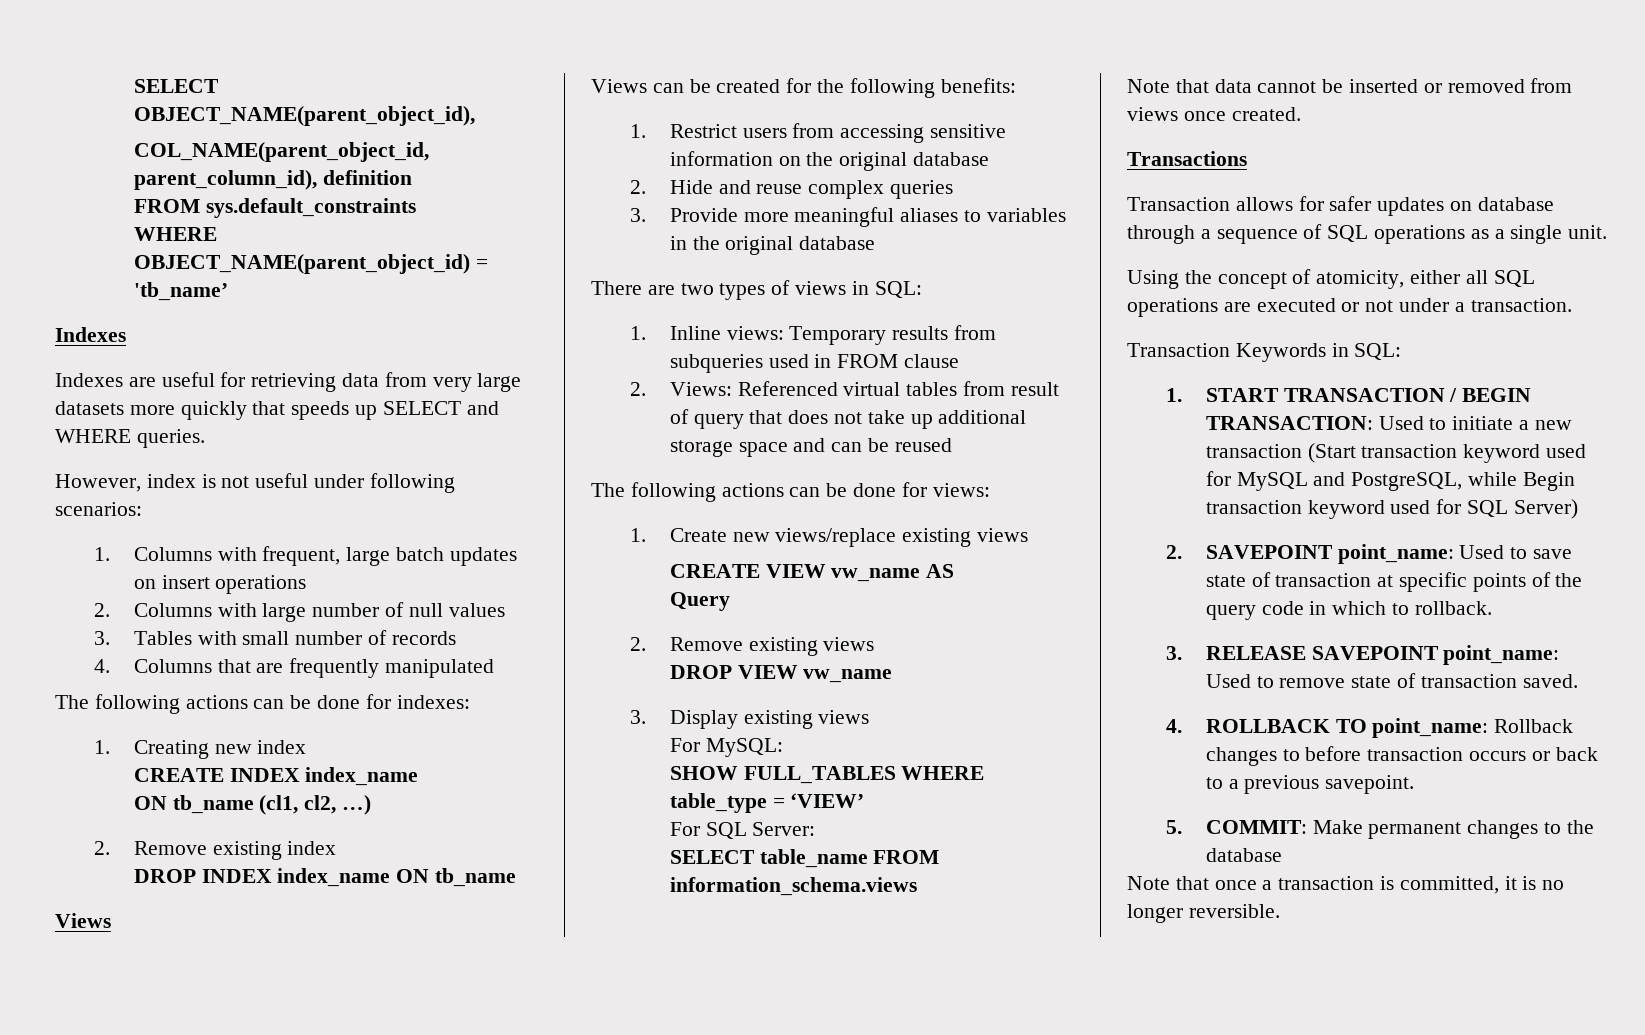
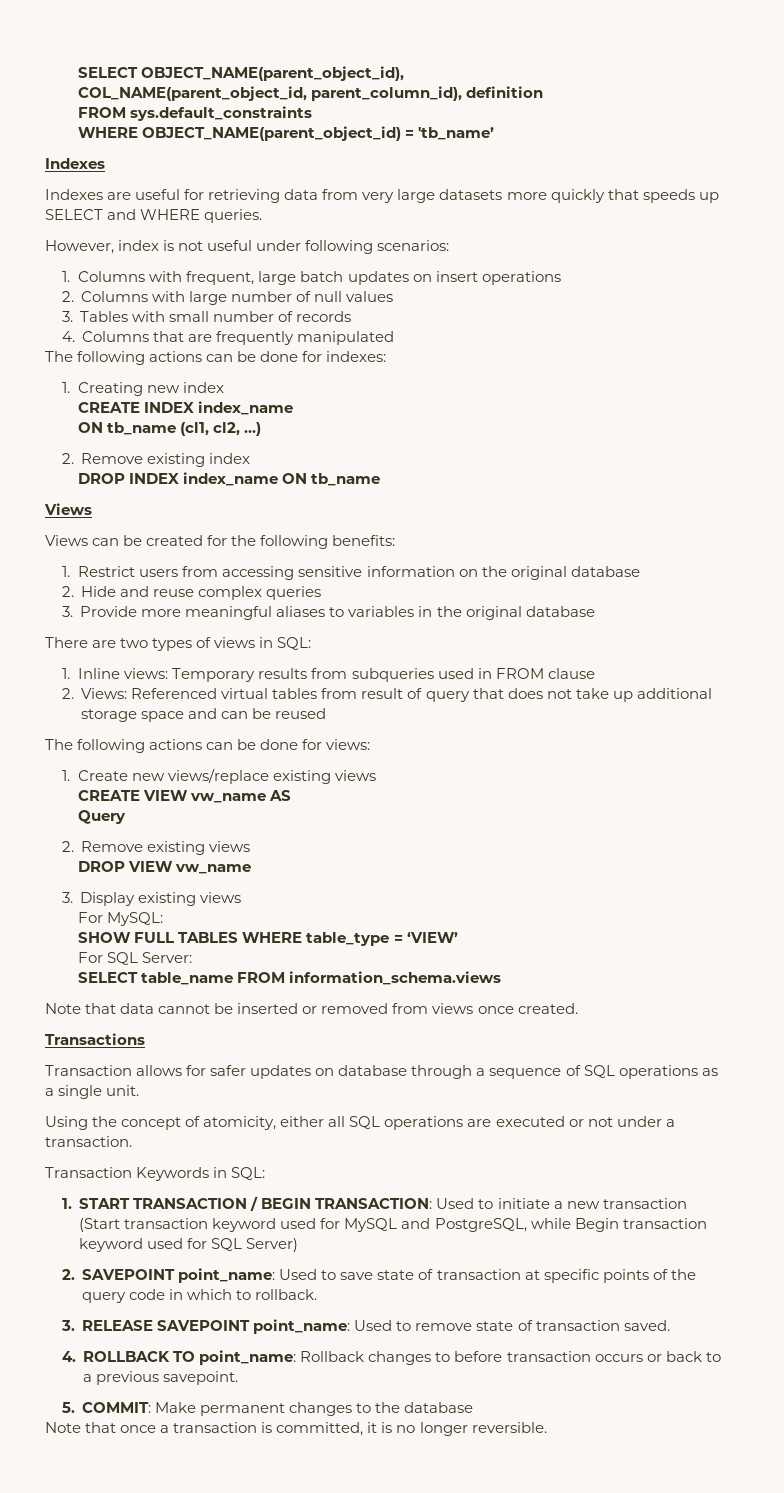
[743,766,896,784] FULL_TABLES -> [134,932,239,943] FULL TABLES

